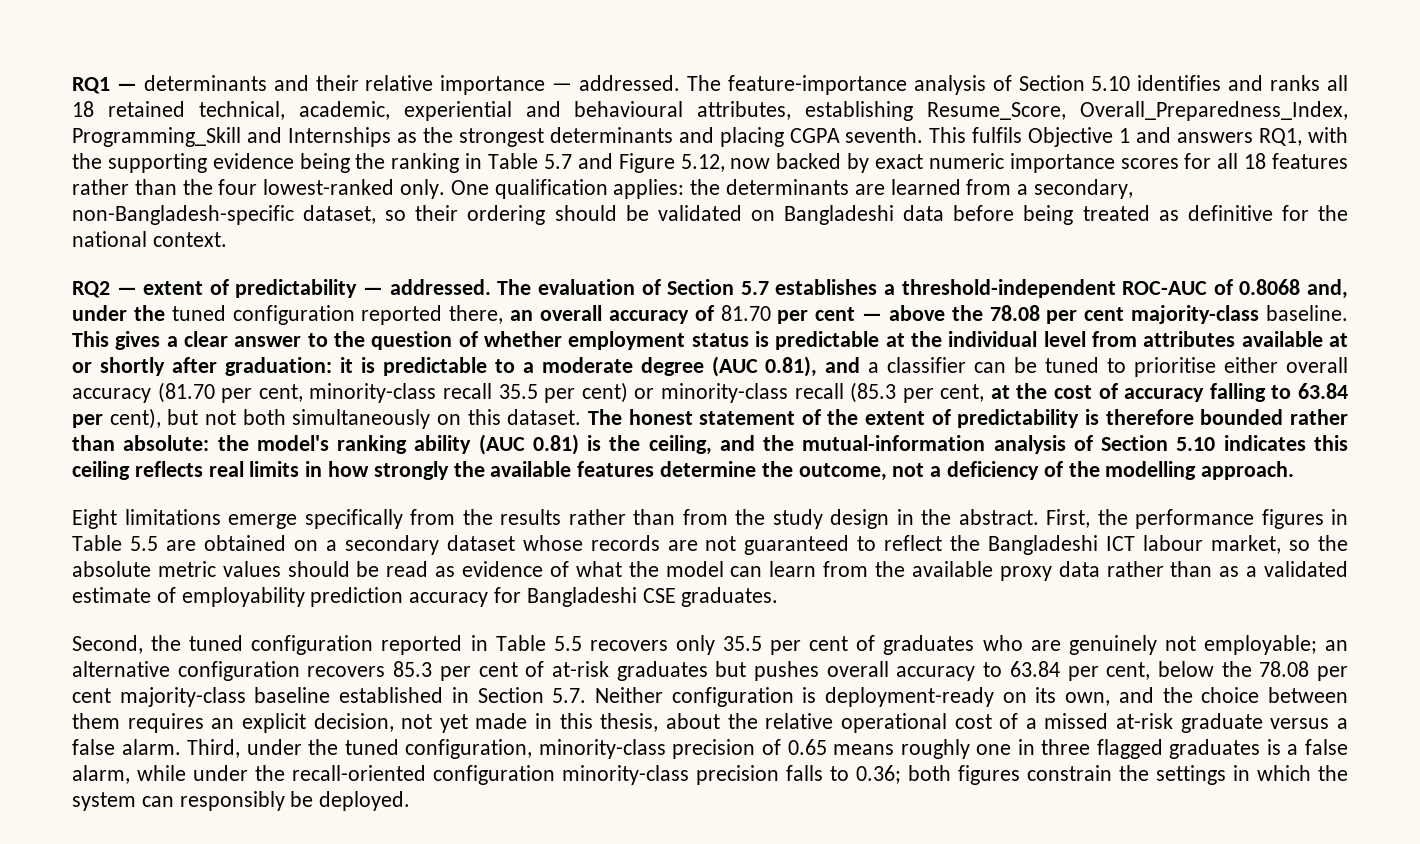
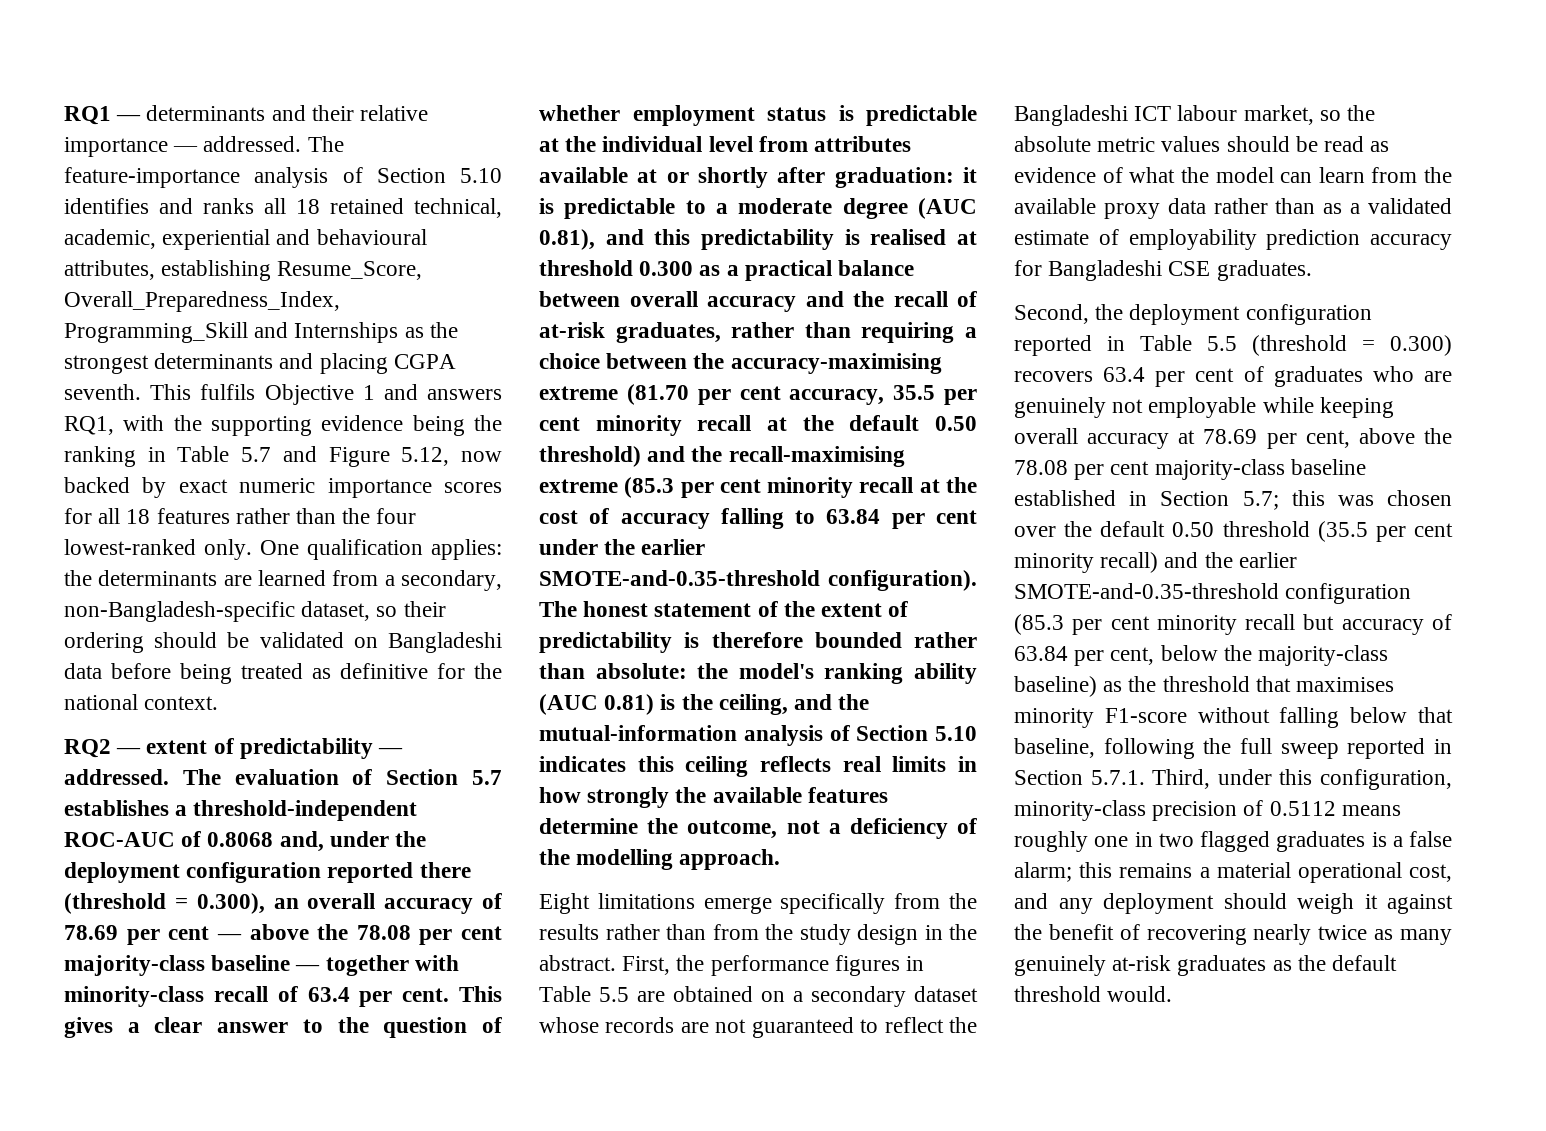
[171,305,504,325] tuned configuration reported there, -> [64,862,471,883] [64,893,265,914] deployment configuration reported there (threshold = 0.300),
[720,305,771,321] 81.70 -> [64,925,118,940] 78.69
[1266,305,1348,321] baseline. -> [211,955,459,976] [64,986,450,1007] baseline — together with minority-class recall of 63.4 per cent.
[868,357,1349,377] [72,382,985,403] a classifier can be tuned to prioritise either overall accuracy (81.70 per cent, minority-class recall 35.5 per cent) or minority-class recall (85.3 per cent, -> [654,229,977,250] [539,260,915,281] [539,291,977,312] [539,322,977,343] [539,353,942,374] [539,384,977,405] [539,415,977,436] [539,446,905,467] [539,477,914,498] this predictability is realised at threshold 0.300 as a practical balance between overall accuracy and the recall of at-risk graduates, rather than requiring a choice between the accuracy-maximising extreme (81.70 per cent accuracy, 35.5 per cent minority recall at the default 0.50 threshold) and the recall-maximising extreme (85.3 per cent minority recall
[109,408,582,429] cent), but not both simultaneously on this dataset. -> [936,510,977,524] [539,539,706,555] [539,570,977,591] cent under the earlier SMOTE-and-0.35-threshold configuration).
[189,635,244,651] tuned -> [1129,304,1241,325] deployment
[589,635,763,655] recovers only 35.5 -> [1252,335,1452,356] [1014,367,1146,382] (threshold = 0.300) recovers 63.4
[1203,635,1348,655] [72,661,1214,681] employable; an alternative configuration recovers 85.3 per cent of at-risk graduates but pushes overall accuracy to 63.84 per cent, below -> [1148,397,1394,418] [1014,428,1415,449] employable while keeping overall accuracy at 78.69 per cent, above
[552,687,1349,707] [72,713,1349,733] [72,739,399,758] 5.7. Neither configuration is deployment-ready on its own, and the choice between them requires an explicit decision, not yet made in this thesis, about the relative operational cost of a missed at-risk graduate versus a false alarm. Third, under the tuned -> [1242,490,1452,510] [1014,521,1453,542] [1014,552,1297,573] [1014,583,1412,604] [1014,614,1452,635] [1014,645,1389,666] [1014,676,1395,697] [1014,707,1453,728] [1014,738,1452,759] [1014,769,1313,789] 5.7; this was chosen over the default 0.50 threshold (35.5 per cent minority recall) and the earlier SMOTE-and-0.35-threshold configuration (85.3 per cent minority recall but accuracy of 63.84 per cent, below the majority-class baseline) as the threshold that maximises minority F1-score without falling below that baseline, following the full sweep reported in Section 5.7.1. Third, under this
[787,739,827,755] 0.65 -> [1269,801,1336,816] 0.5112
[1041,739,1091,755] three -> [1158,833,1194,847] two
[72,765,1348,785] [72,791,411,811] alarm, while under the recall-oriented configuration minority-class precision falls to 0.36; both figures constrain the settings in which the system can responsibly be deployed. -> [1014,862,1452,883] [1014,893,1453,914] [1014,924,1452,945] [1014,955,1398,976] [1014,986,1173,1002] alarm; this remains a material operational cost, and any deployment should weigh it against the benefit of recovering nearly twice as many genuinely at-risk graduates as the default threshold would.

